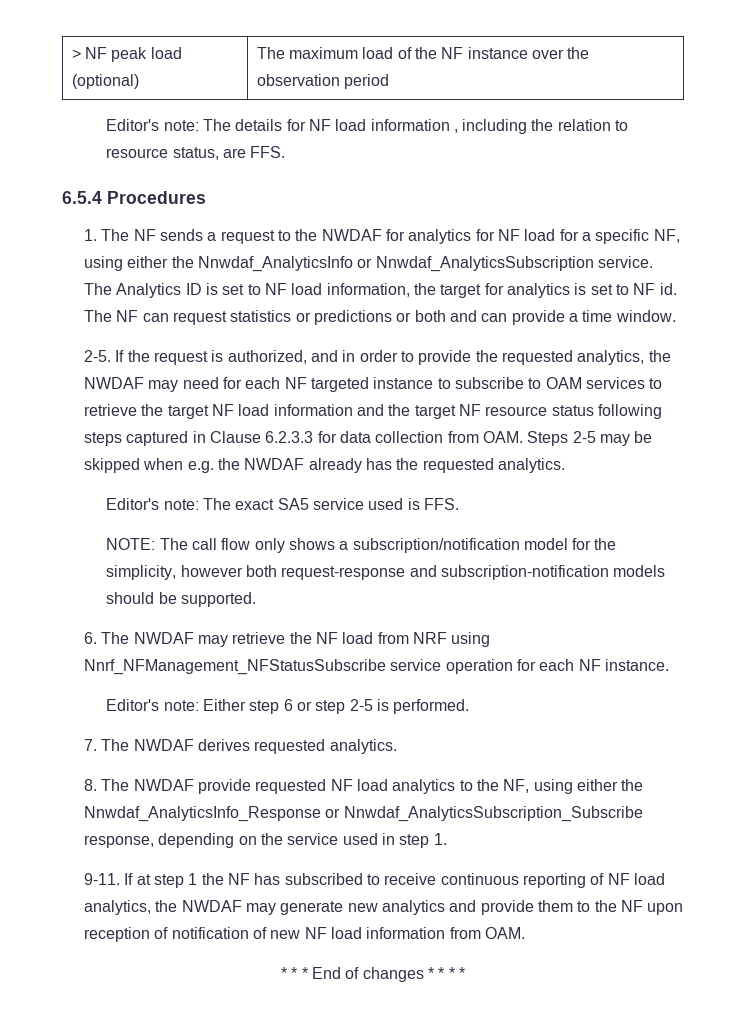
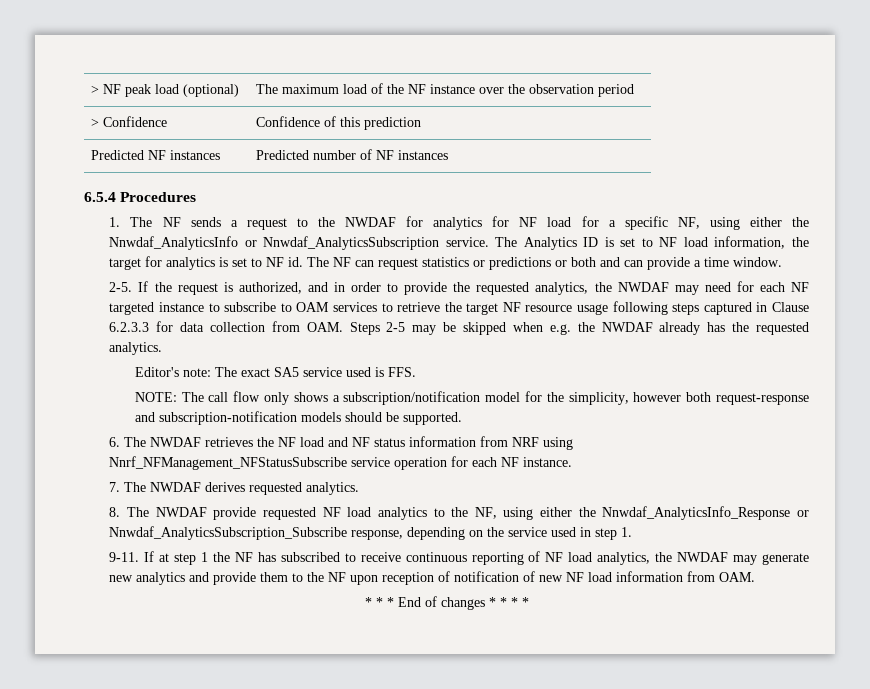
[106,119,629,134] [106,146,286,160] // Editor's note: The details for NF load information , including the relation to resource status, are FFS. -> [90,116,167,127] [255,116,421,130] [90,150,220,160] [255,149,448,160] // > Confidence | Confidence of this prediction // Predicted NF instances | Predicted number of NF instances
[238,404,594,419] load information and the target NF resource status -> [525,304,609,315] resource usage
[198,632,286,647] may retrieve -> [205,437,254,447] retrieves
(374, 638) none -> [328,436,477,447] and NF status information
[106,699,470,714] // Editor's note: Either step 6 or step 2-5 is performed. -> (573, 462) none

